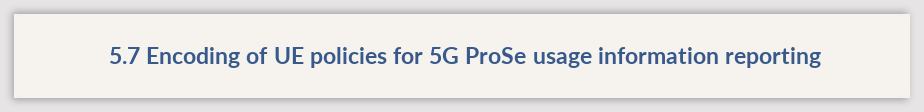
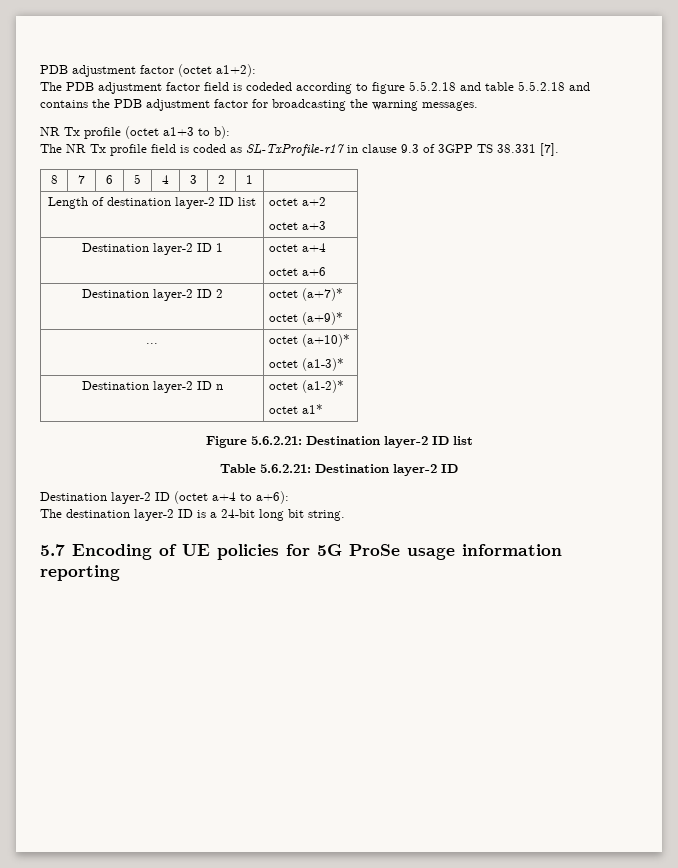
(109, 55) none -> [40,64,256,77] [40,81,590,94] [40,99,478,111] [40,126,230,139] [40,143,559,156] [50,175,58,184] [78,175,85,184] [106,175,113,184] [134,174,141,184] [162,175,169,184] [190,175,197,184] [218,175,225,184] [246,175,253,184] [48,197,256,209] [268,197,326,206] [268,221,326,230] [81,243,223,255] [268,243,326,252] [268,267,326,276] [81,289,223,301] [268,288,343,301] [268,312,343,325] [146,343,158,344] [268,334,350,347] [268,358,344,371] [81,381,223,393] [268,380,344,393] [268,404,323,414] [205,436,473,448] [220,464,458,476] [40,491,289,504] [40,509,345,521] PDB adjustment factor (octet a1+2): // The PDB adjustment factor field is codeded according to figure 5.5.2.18 and table 5.5.2.18 and contains the PDB adjustment factor for broadcasting the warning messages. // NR Tx profile (octet a1+3 to b): // The NR Tx profile field is coded as SL-TxProfile-r17 in clause 9.3 of 3GPP TS 38.331 [7]. // 8 | 7 | 6 | 5 | 4 | 3 | 2 | 1 | // Length of destination layer-2 ID list | octet a+2 // octet a+3 // Destination layer-2 ID 1 | octet a+4 // octet a+6 // Destination layer-2 ID 2 | octet (a+7)* // octet (a+9)* // ... | octet (a+10)* // octet (a1-3)* // Destination layer-2 ID n | octet (a1-2)* // octet a1* // Figure 5.6.2.21: Destination layer-2 ID list // Table 5.6.2.21: Destination layer-2 ID // Destination layer-2 ID (octet a+4 to a+6): // The destination layer-2 ID is a 24-bit long bit string. //

